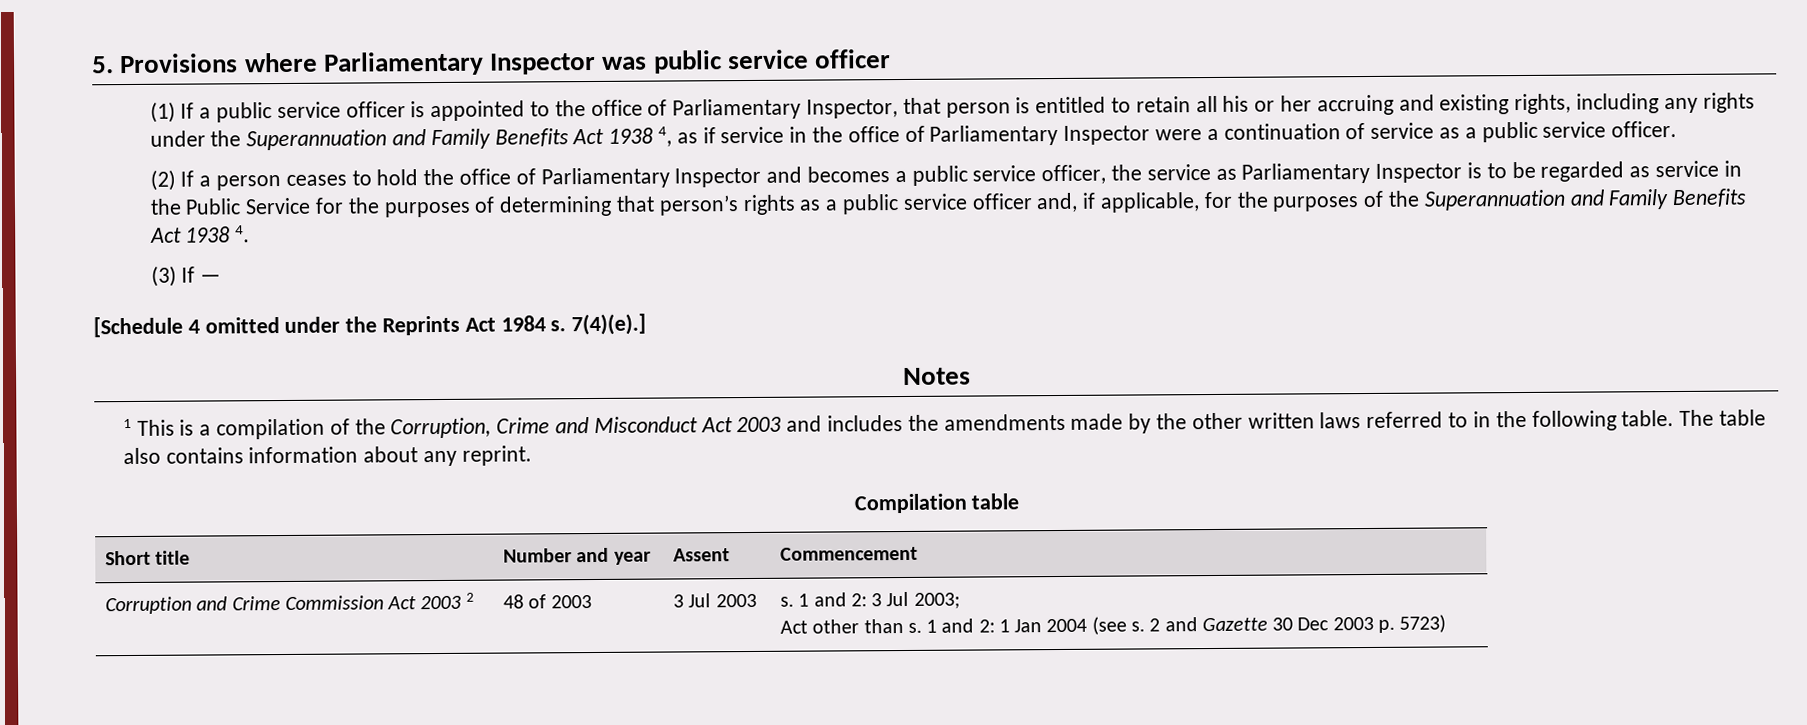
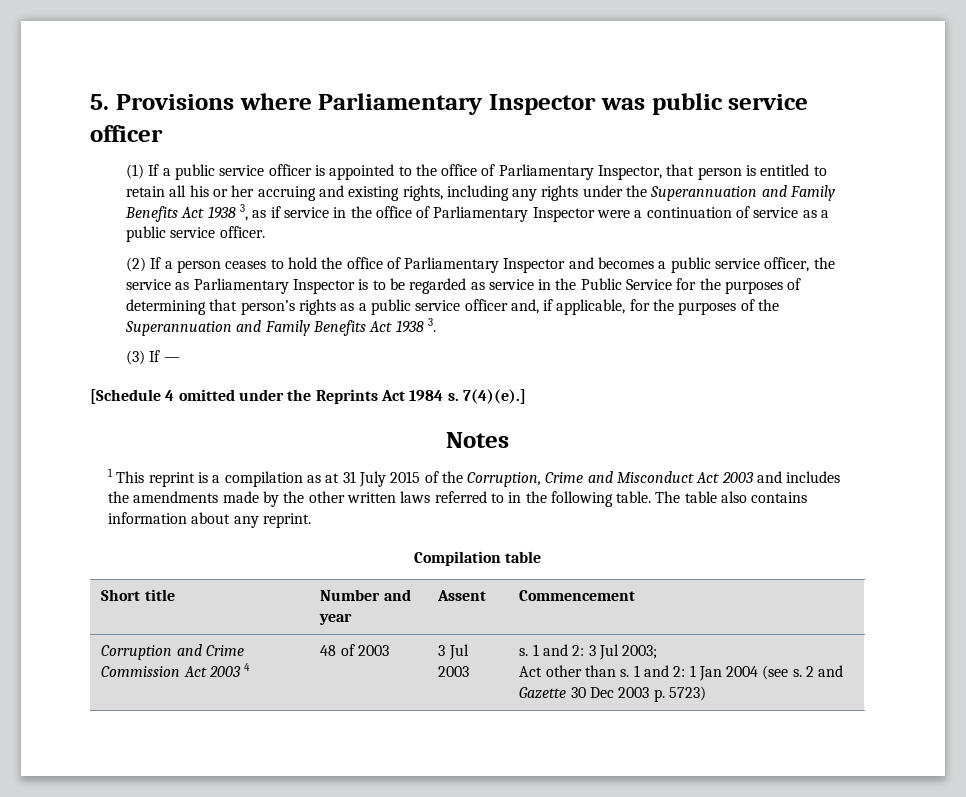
[657,126,672,147] 4, -> [239,204,248,221] 3,
[235,225,251,243] 4. -> [427,318,436,332] 3.
(175, 427) none -> [148,472,195,487] reprint
(325, 429) none -> [306,471,421,487] as at 31 July 2015
[465,592,474,602] 2 -> [244,663,251,671] 4

